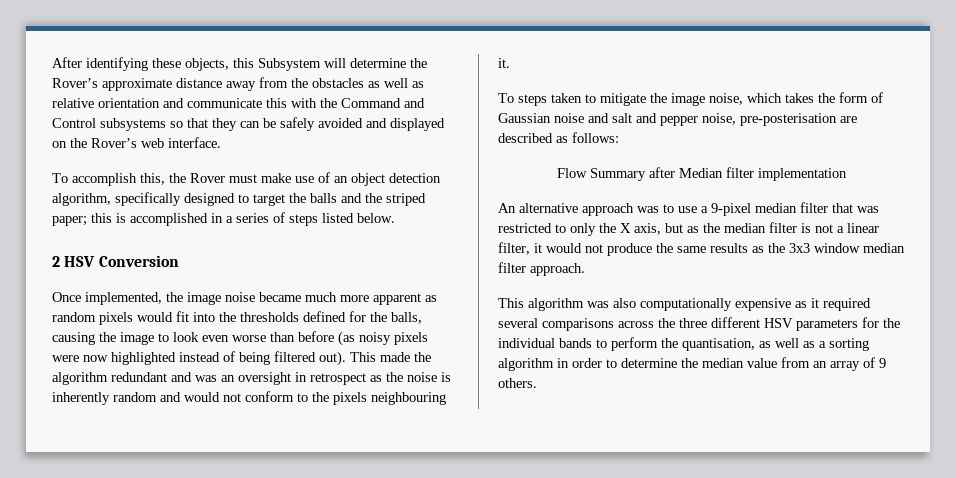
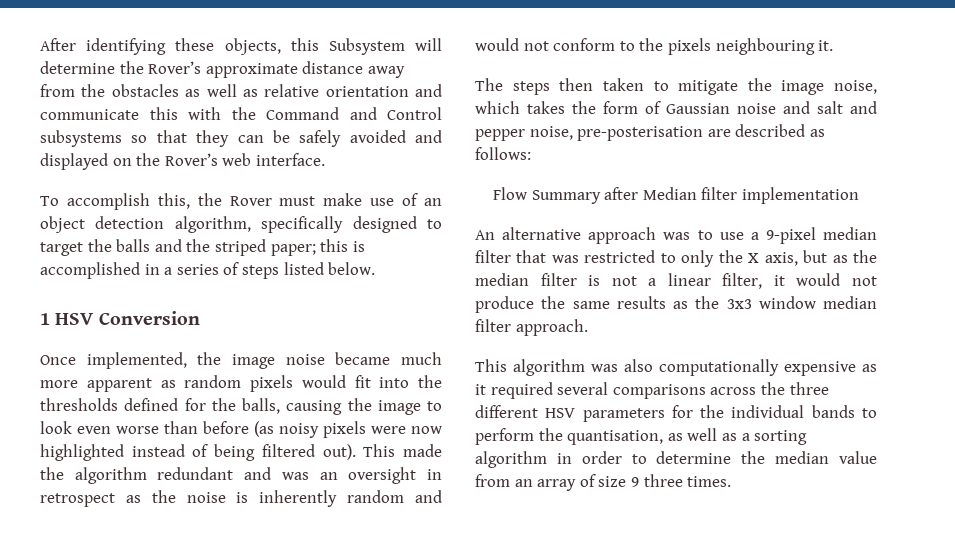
[52,256,60,267] 2 -> [40,313,50,325] 1
[498,93,547,106] To steps -> [475,78,594,95] The steps then
[879,358,886,368] [498,378,537,388] 9 others. -> [598,474,732,487] size 9 three times.

